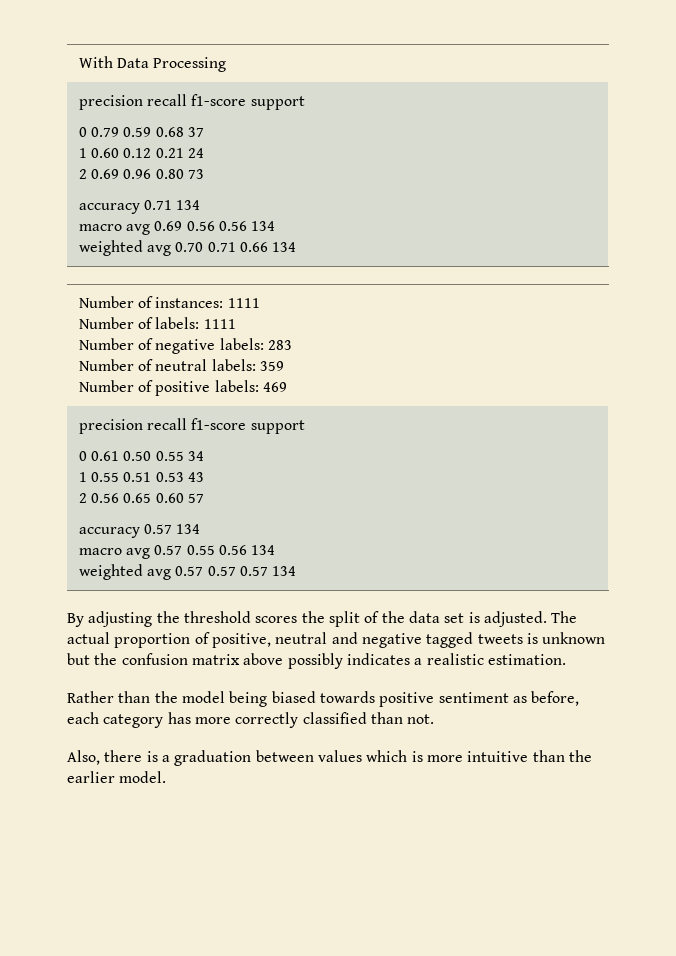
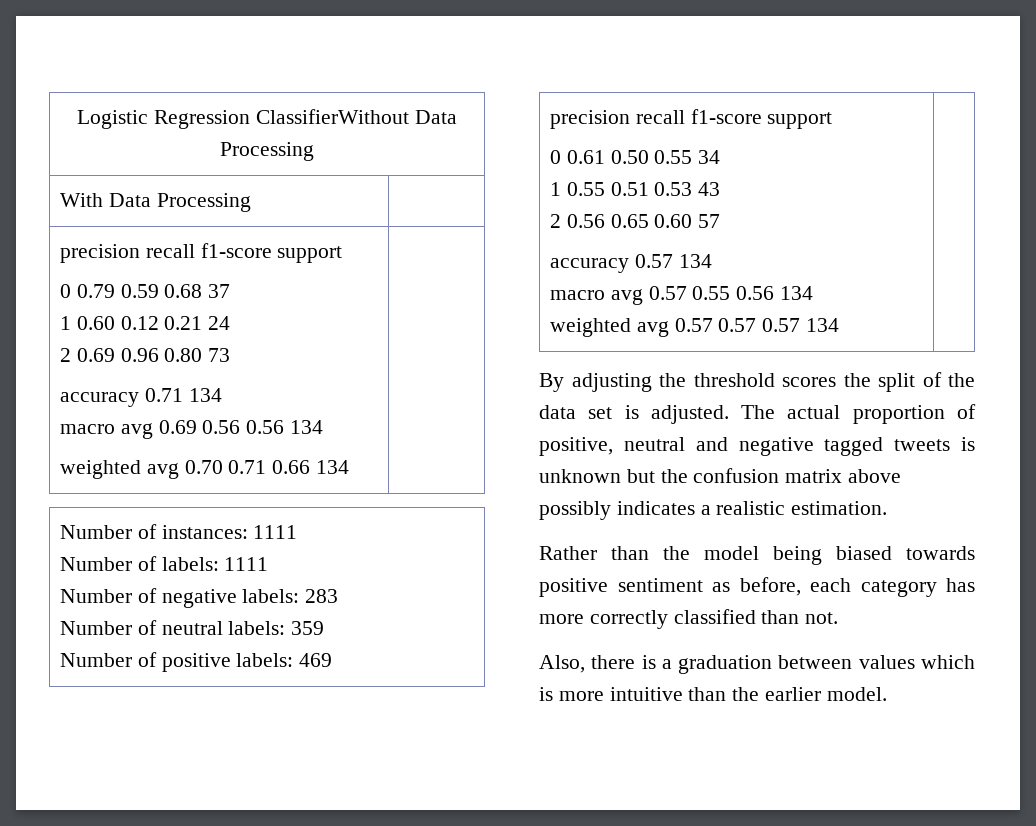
(78, 62) none -> [77,109,457,129] [220,142,314,161] Logistic Regression ClassifierWithout Data Processing //

